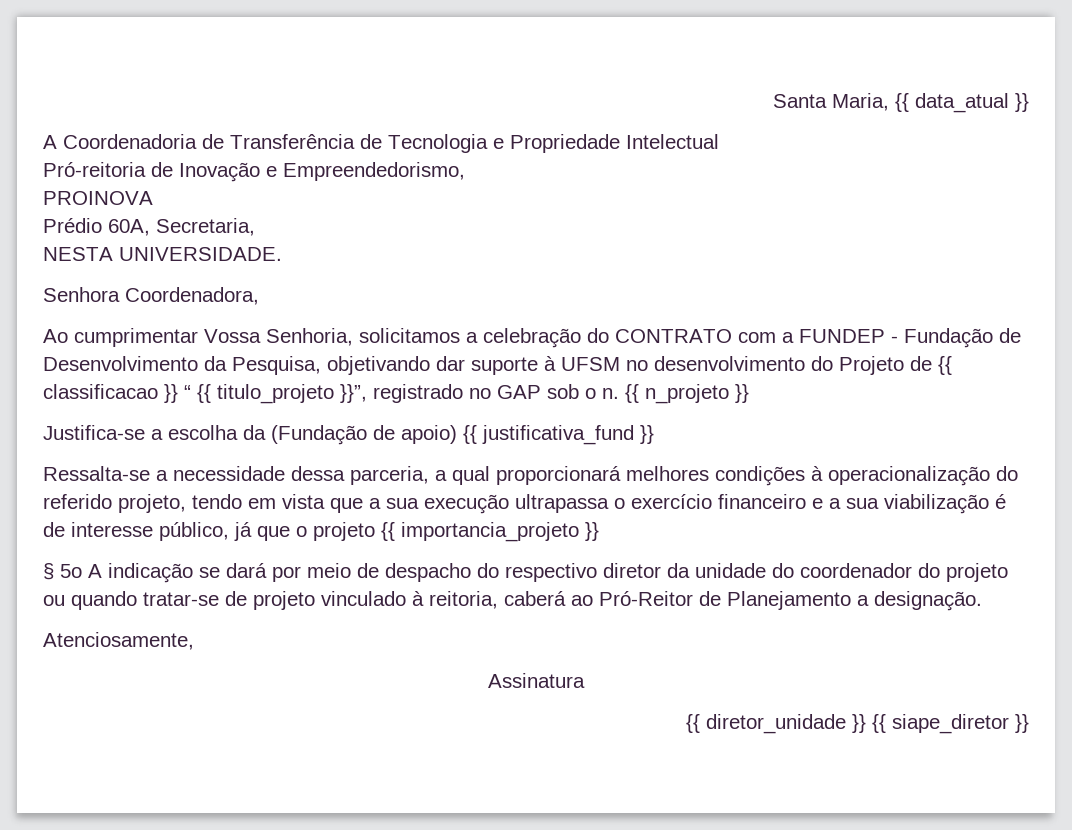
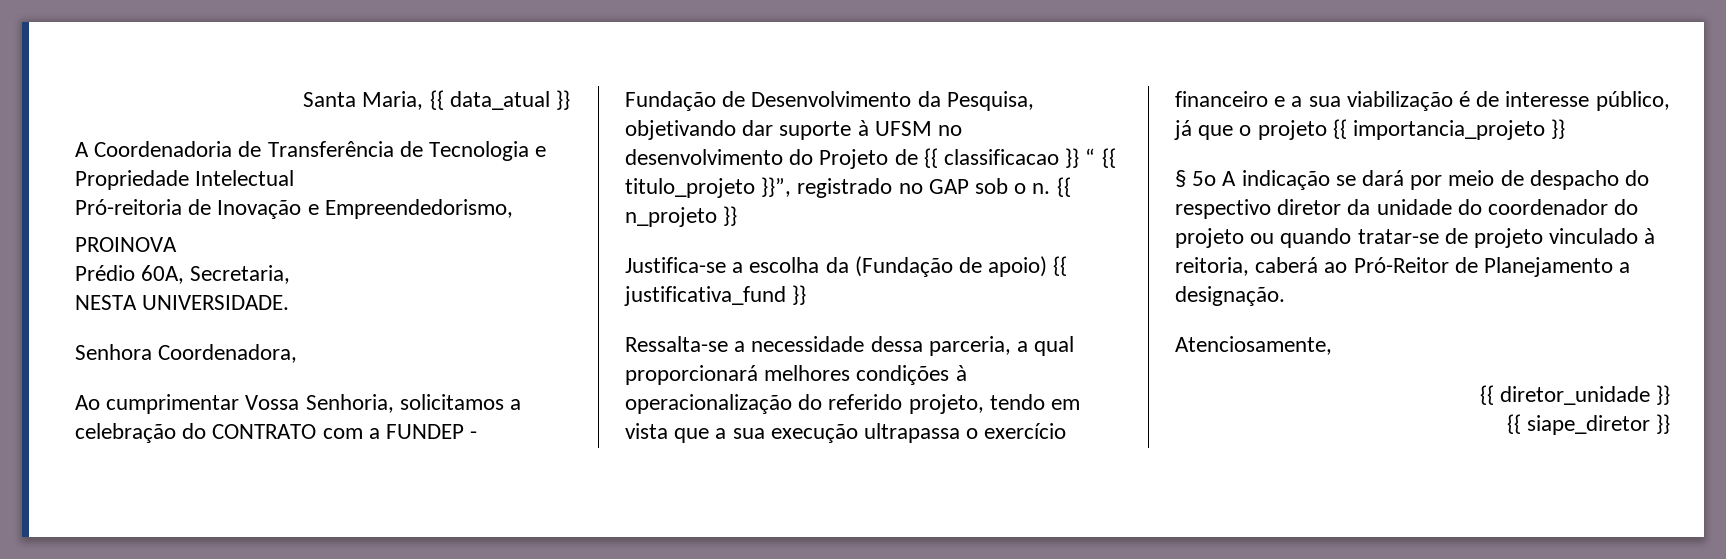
[488,673,585,688] // Assinatura -> (1332, 345) none
(866, 723) none -> (1670, 395) //

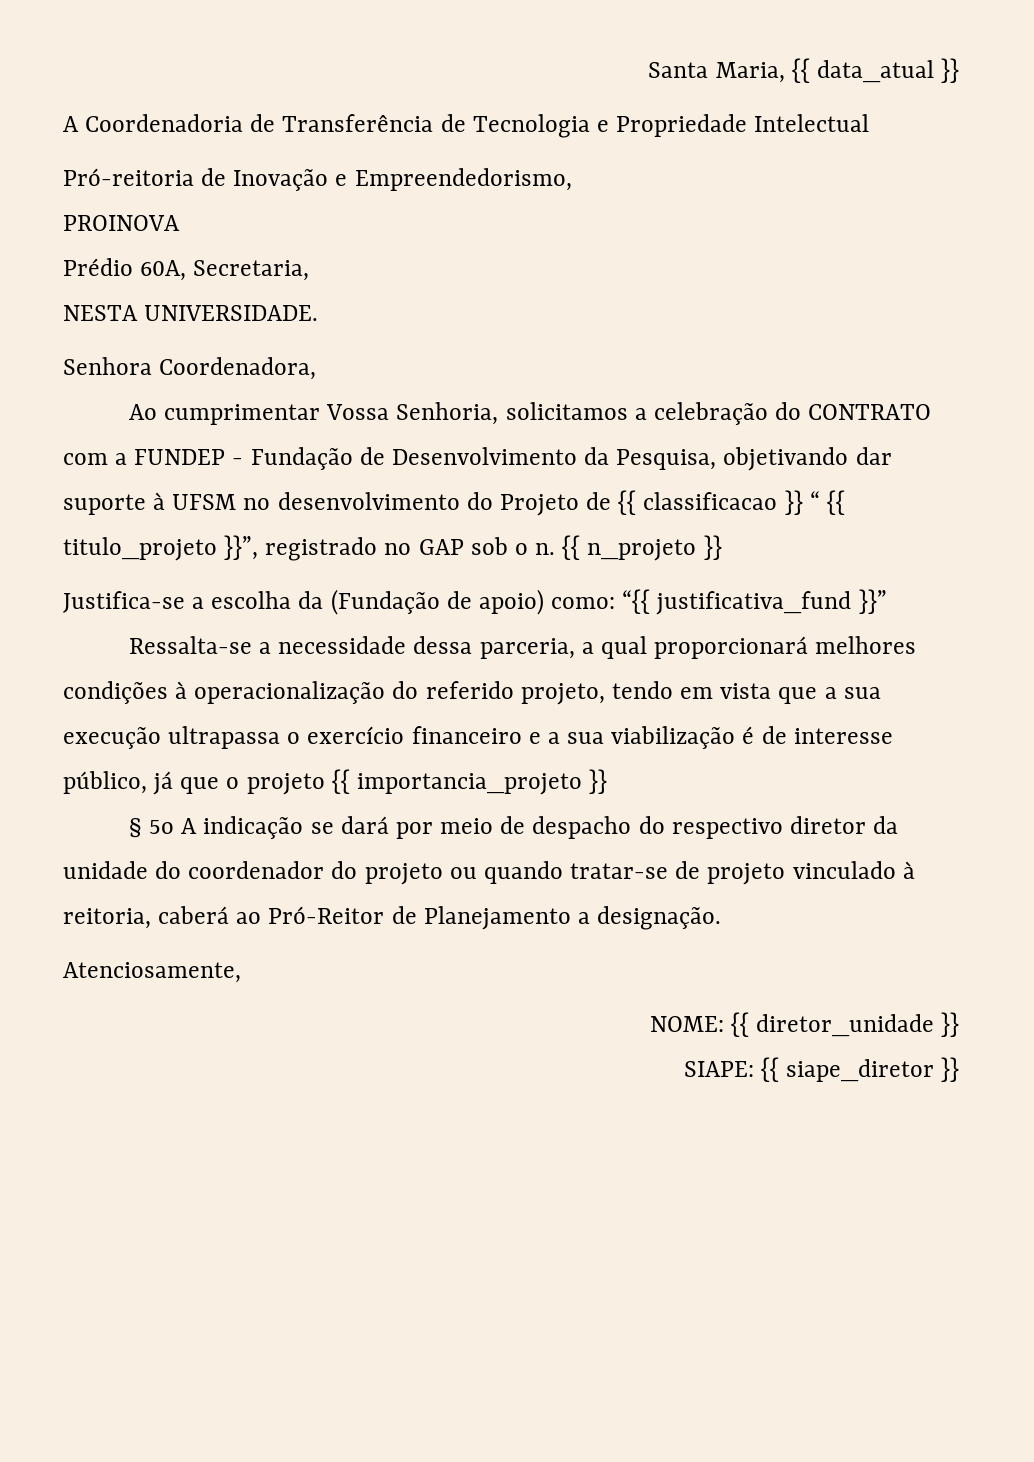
[1053,256,1068,276] [624,285,807,306] {{ justificativa_fund }} -> [551,589,887,615] como: “{{ justificativa_fund }}”
(1332, 345) none -> [649,1016,724,1032] NOME:
(1670, 395) none -> [683,1061,754,1077] SIAPE:

